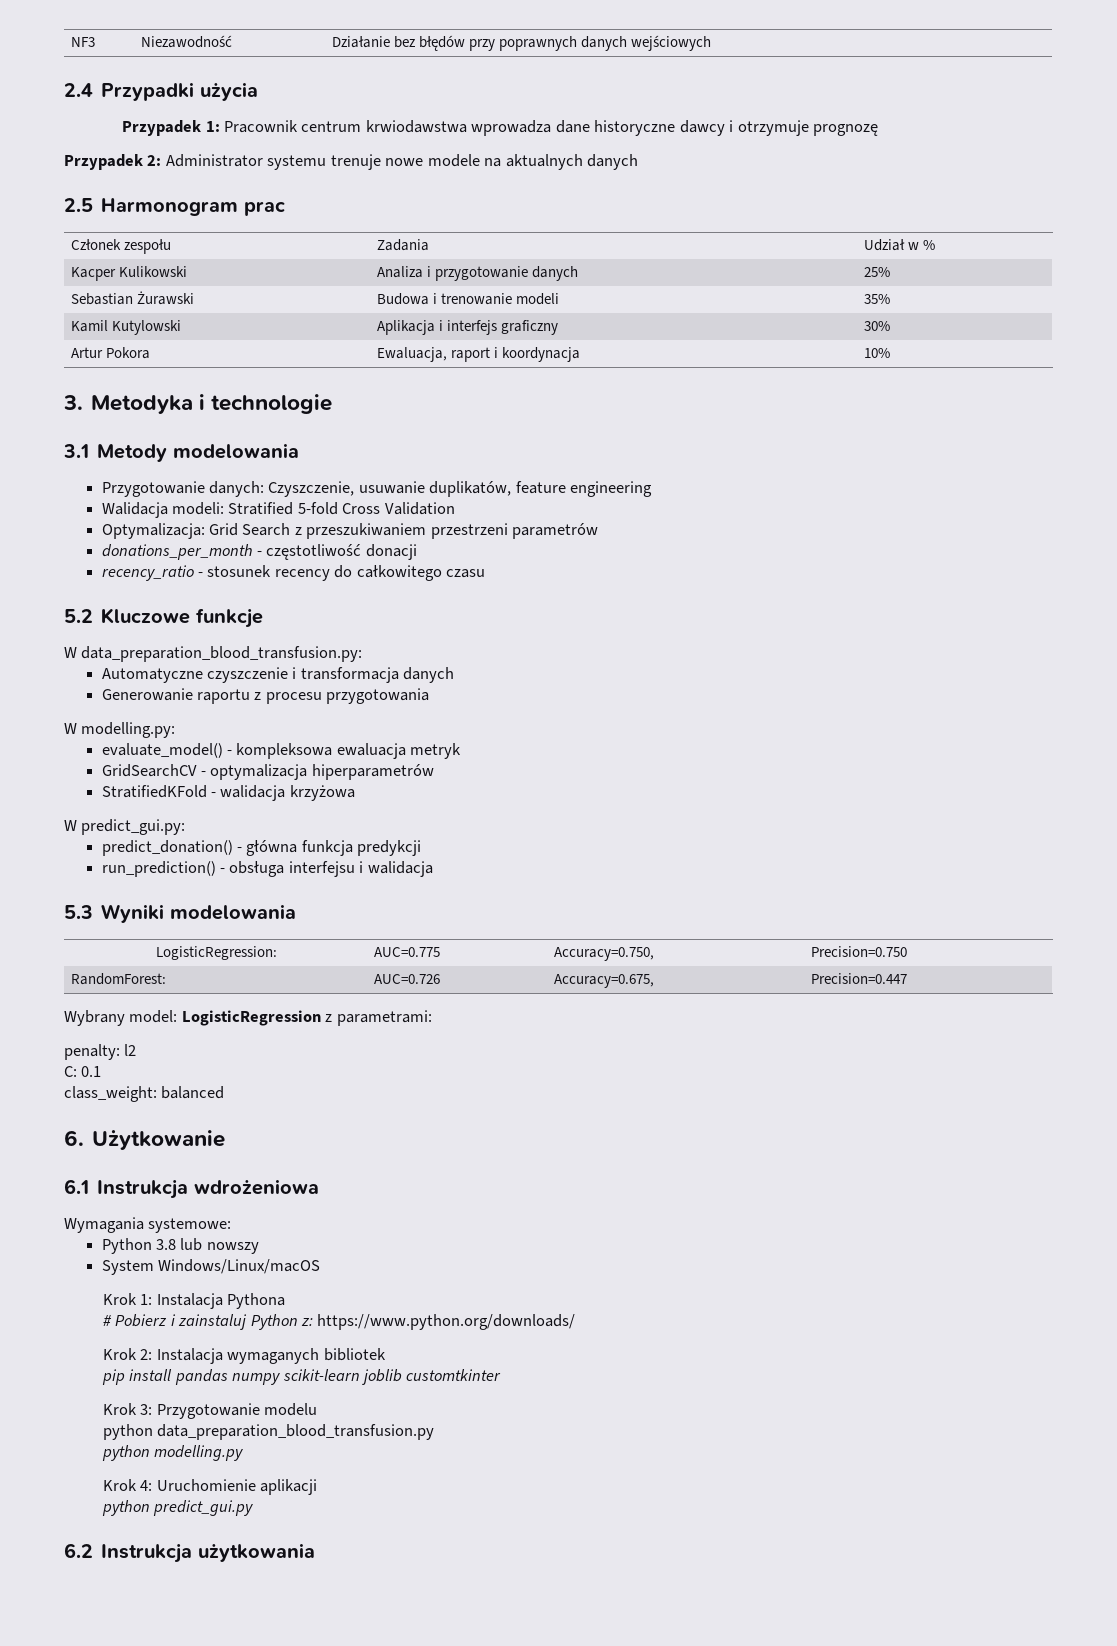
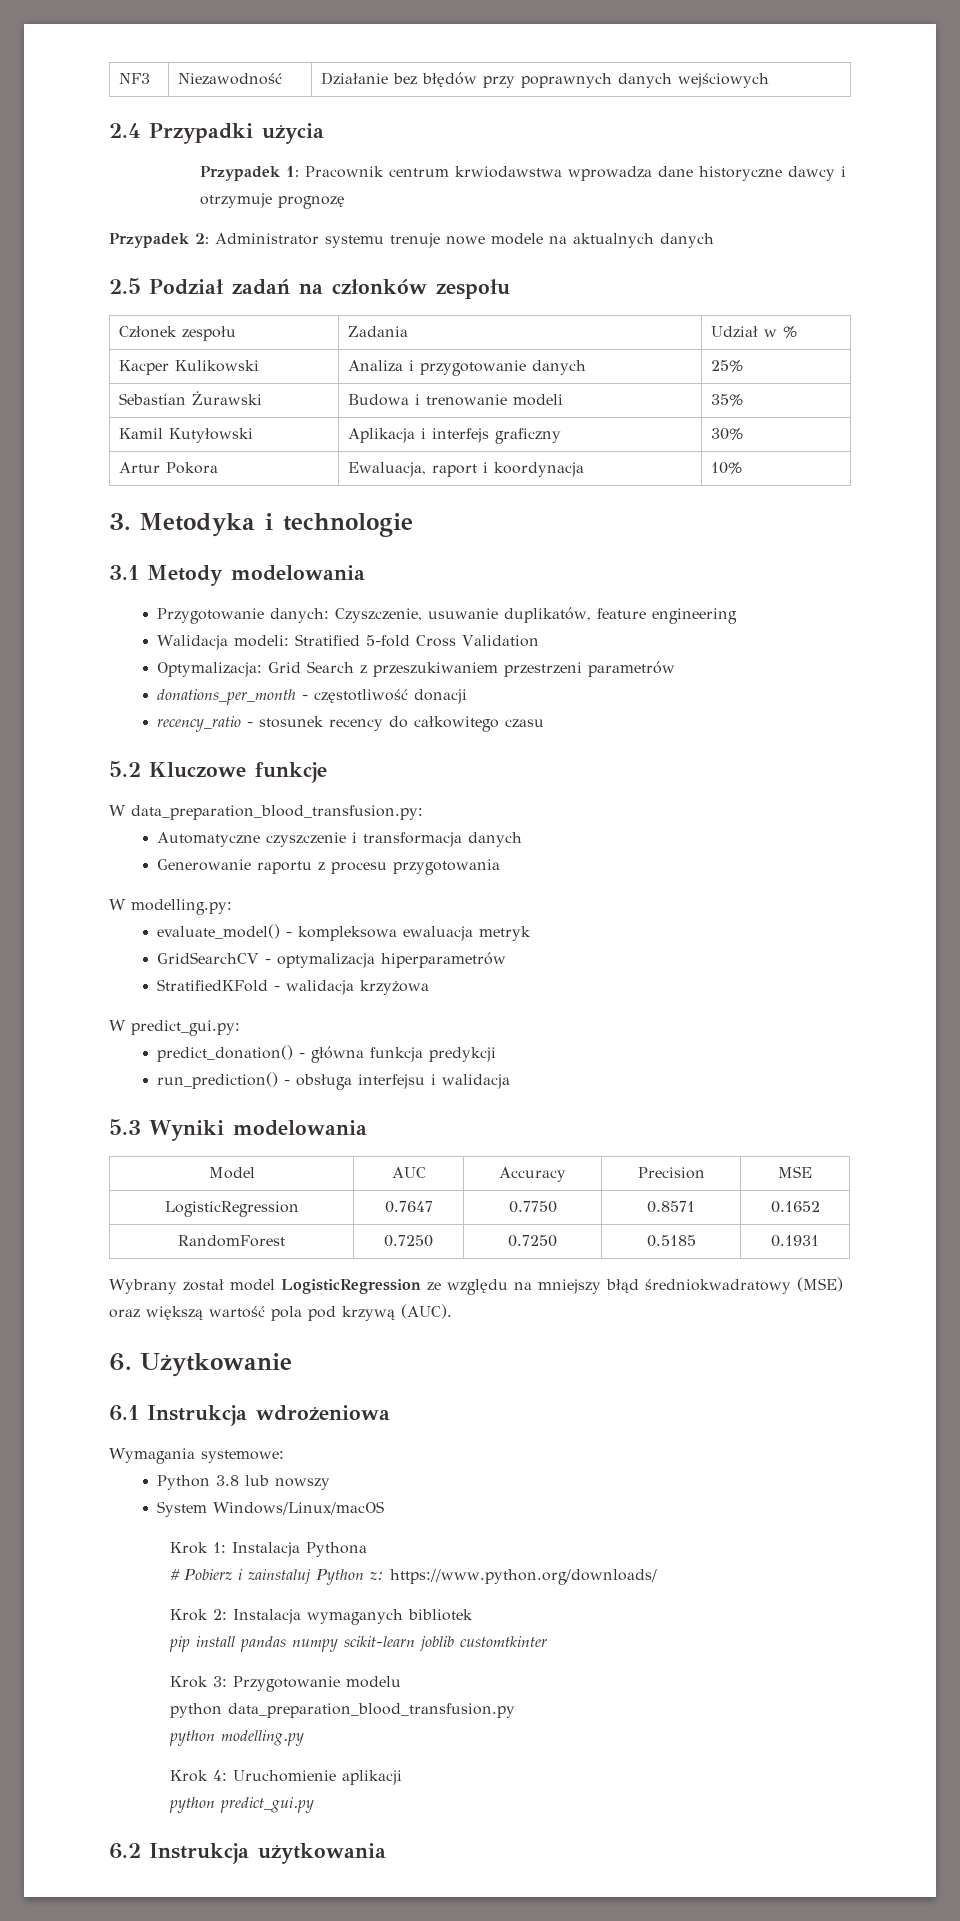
[101,198,287,216] Harmonogram prac -> [149,279,510,299] Podział zadań na członków zespołu
[111,320,181,335] Kutylowski -> [168,428,253,443] Kutyłowski
[155,946,277,960] [373,947,440,957] [553,947,654,961] [810,946,907,957] [70,973,166,985] [373,974,440,984] [553,974,654,988] [810,973,907,984] [64,1010,432,1026] [64,1044,137,1060] [64,1066,102,1077] [64,1086,225,1102] LogisticRegression: | AUC=0.775 | Accuracy=0.750, | Precision=0.750 // RandomForest: | AUC=0.726 | Accuracy=0.675, | Precision=0.447 // Wybrany model: LogisticRegression z parametrami: // penalty: l2 // C: 0.1 // class_weight: balanced -> [208,1167,255,1179] [391,1167,426,1178] [499,1167,566,1182] [637,1167,705,1179] [778,1166,812,1178] [164,1201,299,1217] [384,1201,433,1213] [508,1201,557,1213] [647,1201,695,1213] [770,1201,820,1213] [178,1235,285,1247] [384,1235,433,1247] [508,1235,557,1247] [646,1235,696,1247] [771,1235,819,1247] [109,1277,843,1295] [109,1304,452,1321] Model | AUC | Accuracy | Precision | MSE // LogisticRegression | 0.7647 | 0.7750 | 0.8571 | 0.1652 // RandomForest | 0.7250 | 0.7250 | 0.5185 | 0.1931 // Wybrany został model LogisticRegression ze względu na mniejszy błąd średniokwadratowy (MSE) oraz większą wartość pola pod krzywą (AUC).

